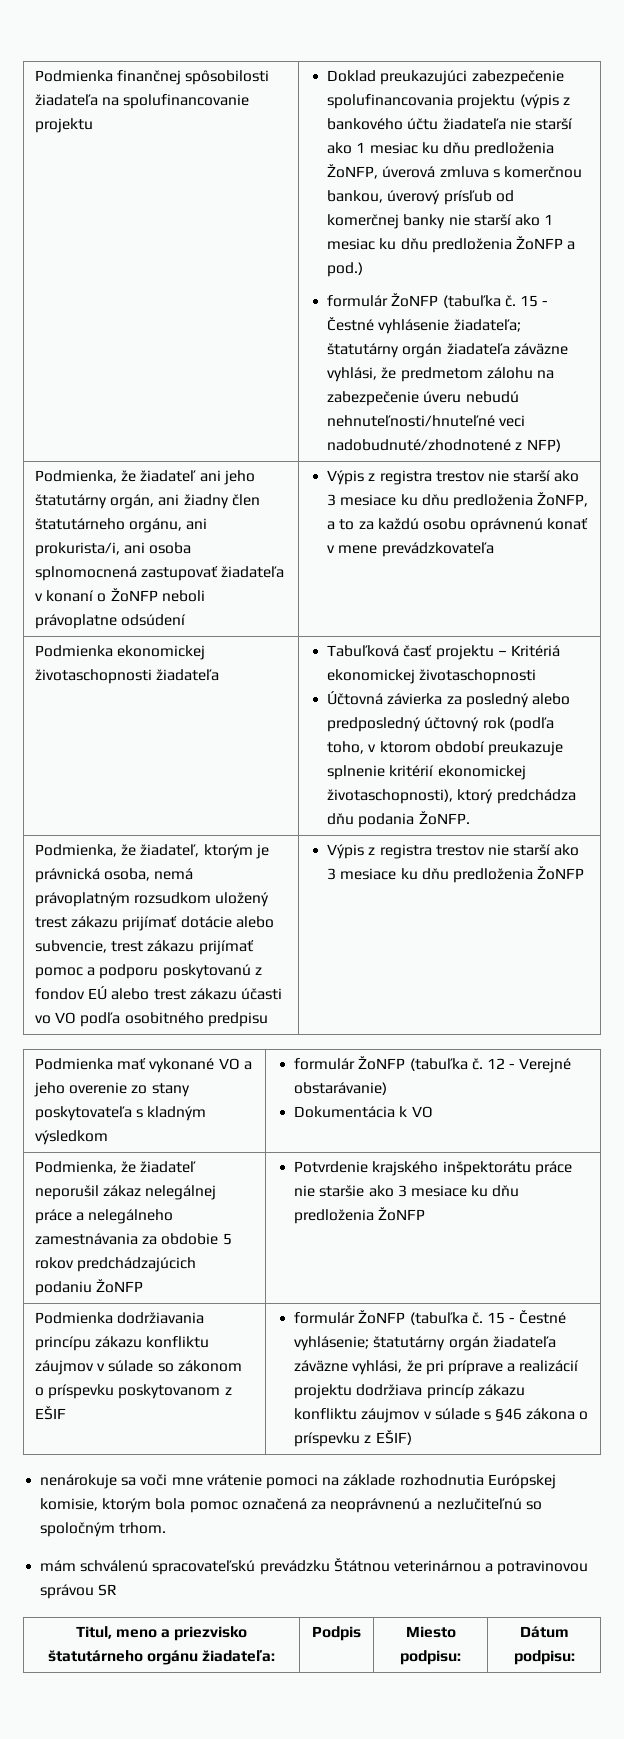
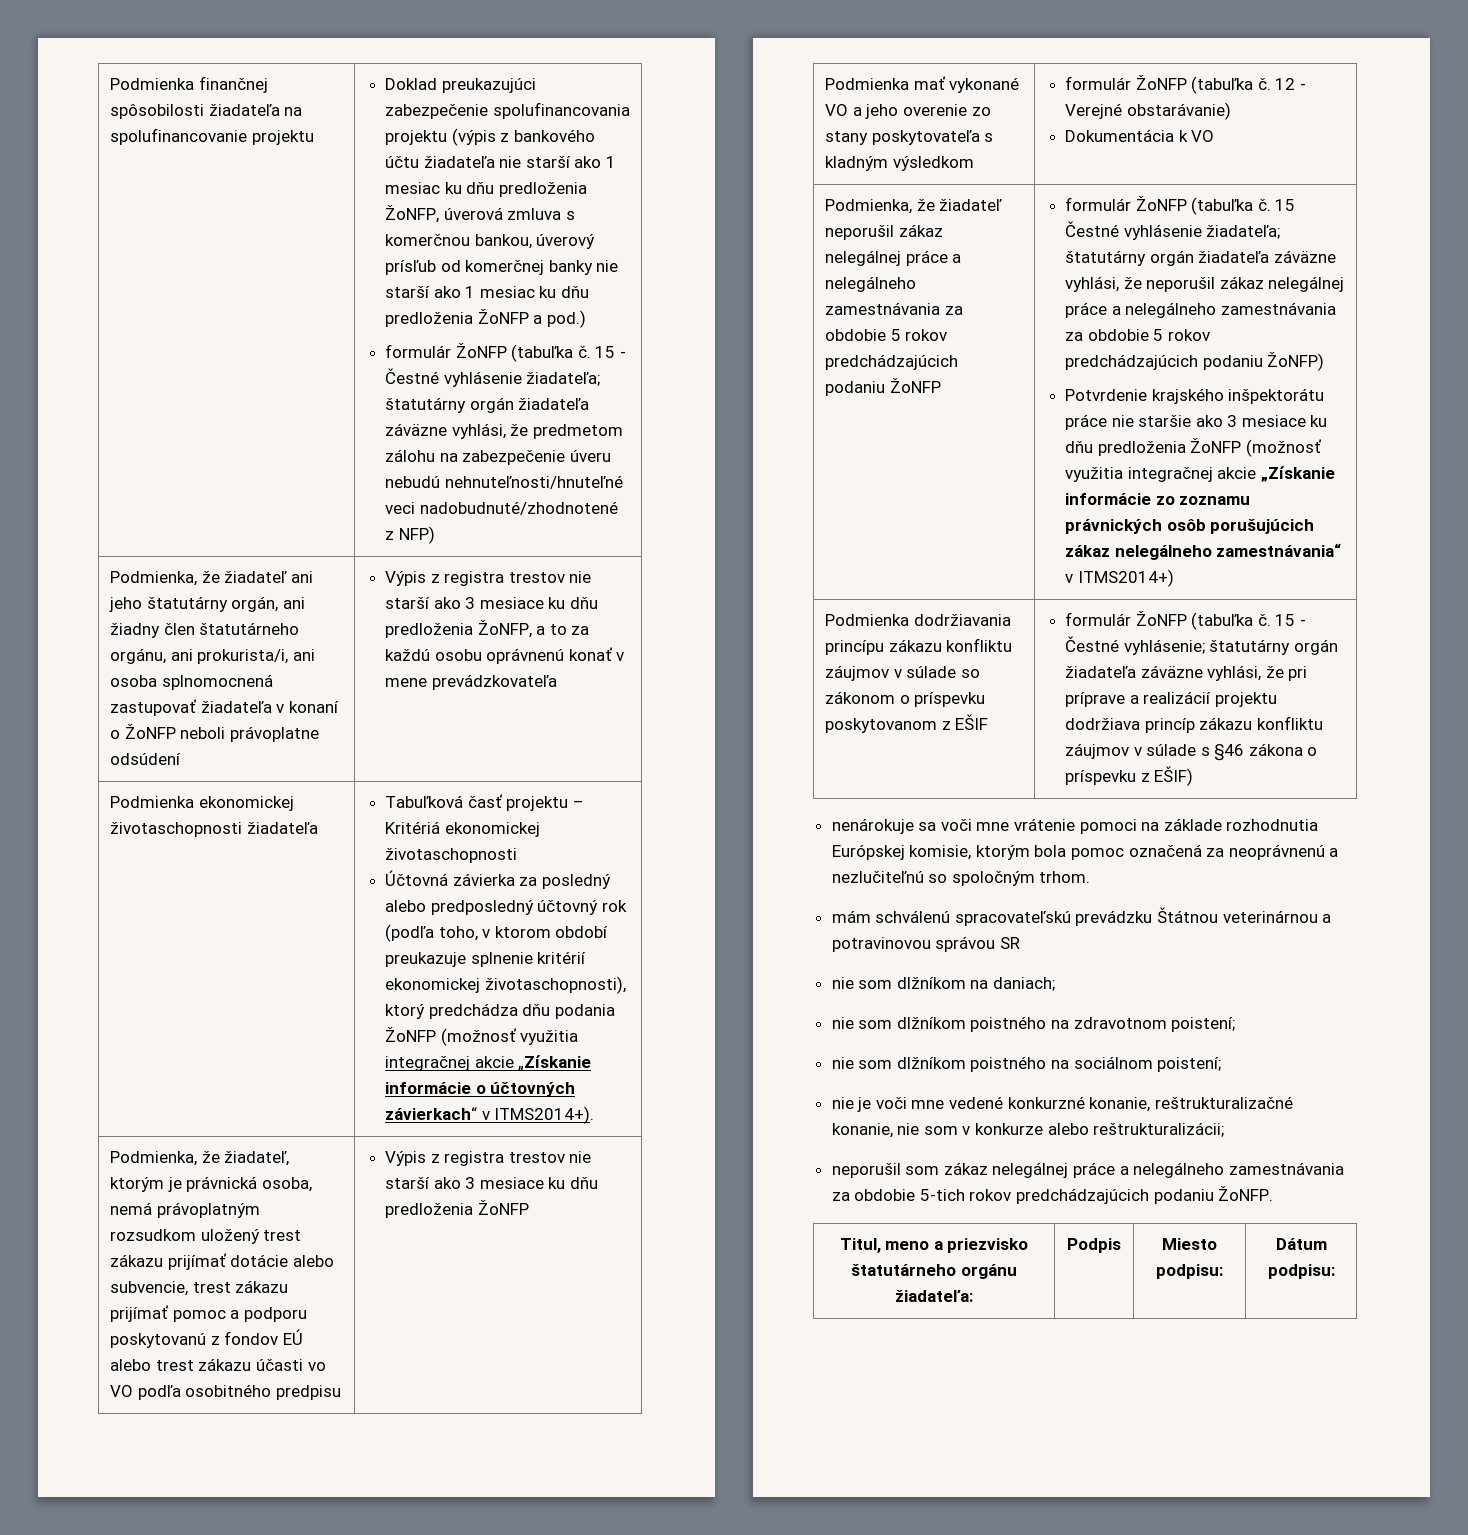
[418,811,470,825] ŽoNFP. -> [384,1027,579,1046] [384,1055,592,1071] [384,1081,576,1097] [384,1106,595,1124] ŽoNFP (možnosť využitia integračnej akcie „Získanie informácie o účtovných závierkach“ v ITMS2014+).
(144, 1286) none -> [1064,196,1296,215] [1064,221,1281,240] [1064,250,1336,266] [1064,276,1345,292] [1064,302,1336,318] [1064,329,1210,341] [1064,352,1325,371] formulár ŽoNFP (tabuľka č. 15 Čestné vyhlásenie žiadateľa; štatutárny orgán žiadateľa záväzne vyhlási, že neporušil zákaz nelegálnej práce a nelegálneho zamestnávania za obdobie 5 rokov predchádzajúcich podaniu ŽoNFP) //
(426, 1214) none -> [1245,439,1321,457] [1064,466,1335,482] [1064,493,1251,505] [1064,518,1315,534] [1064,543,1342,560] [1064,569,1174,587] (možnosť využitia integračnej akcie „Získanie informácie zo zoznamu právnických osôb porušujúcich zákaz nelegálneho zamestnávania“ v ITMS2014+)
(117, 1590) none -> [831,977,1056,991] [831,1016,1236,1032] [831,1056,1222,1072] [831,1096,1293,1112] [831,1122,1225,1138] [831,1162,1344,1178] [831,1186,1274,1204] // nie som dlžníkom na daniach; // nie som dlžníkom poistného na zdravotnom poistení; // nie som dlžníkom poistného na sociálnom poistení; // nie je voči mne vedené konkurzné konanie, reštrukturalizačné konanie, nie som v konkurze alebo reštrukturalizácii; // neporušil som zákaz nelegálnej práce a nelegálneho zamestnávania za obdobie 5-tich rokov predchádzajúcich podaniu ŽoNFP.

